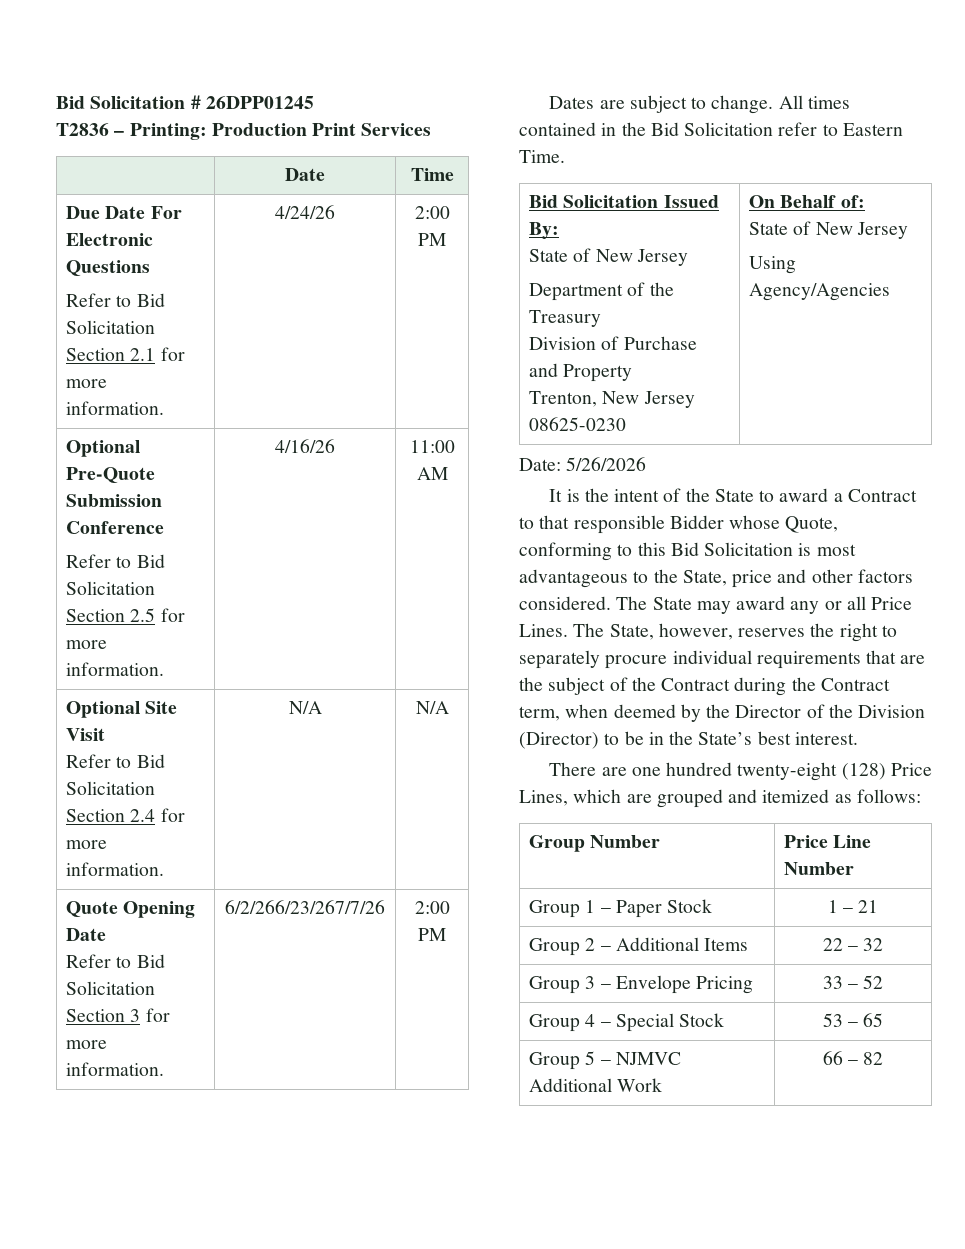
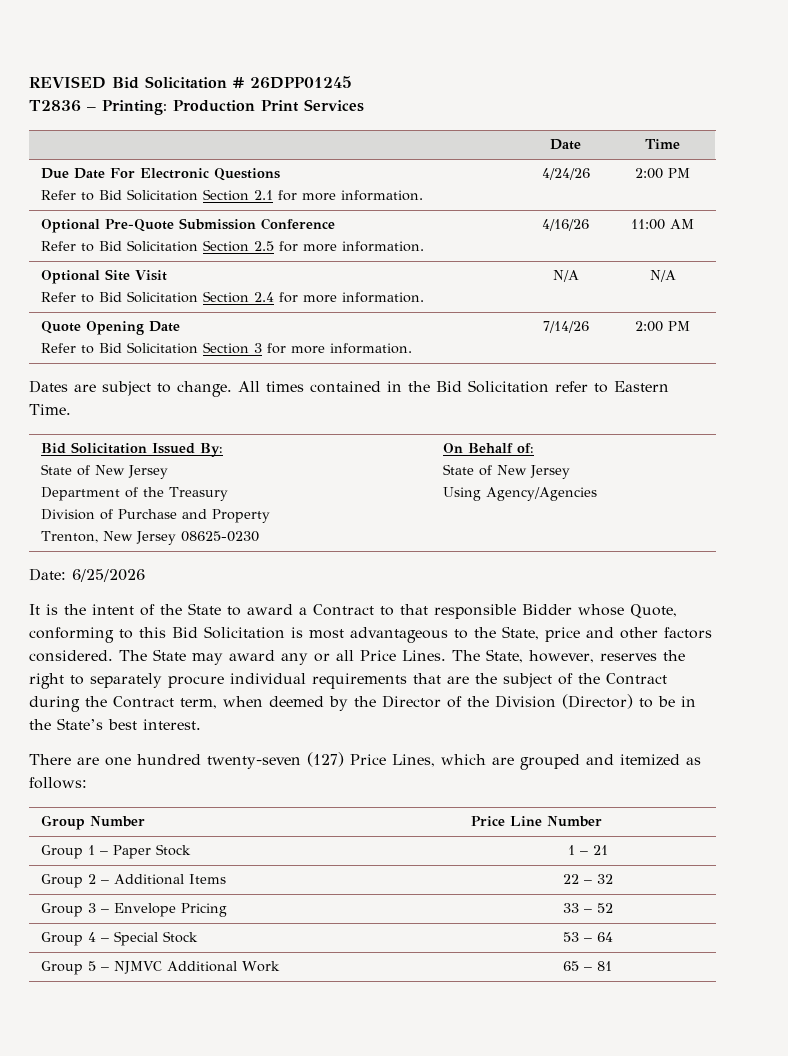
(56, 102) none -> [29,76,106,89] REVISED
[225,900,385,914] 6/2/266/23/267/7/26 -> [542,321,589,333] 7/14/26
[566,457,647,471] 5/26/2026 -> [72,569,145,582] 6/25/2026
[737,762,886,781] twenty-eight (128) -> [207,752,344,769] twenty-seven (127)
[863,1013,884,1027] 65 -> [596,932,613,942] 64
[822,1051,884,1065] 66 – 82 -> [563,961,612,971] 65 – 81

